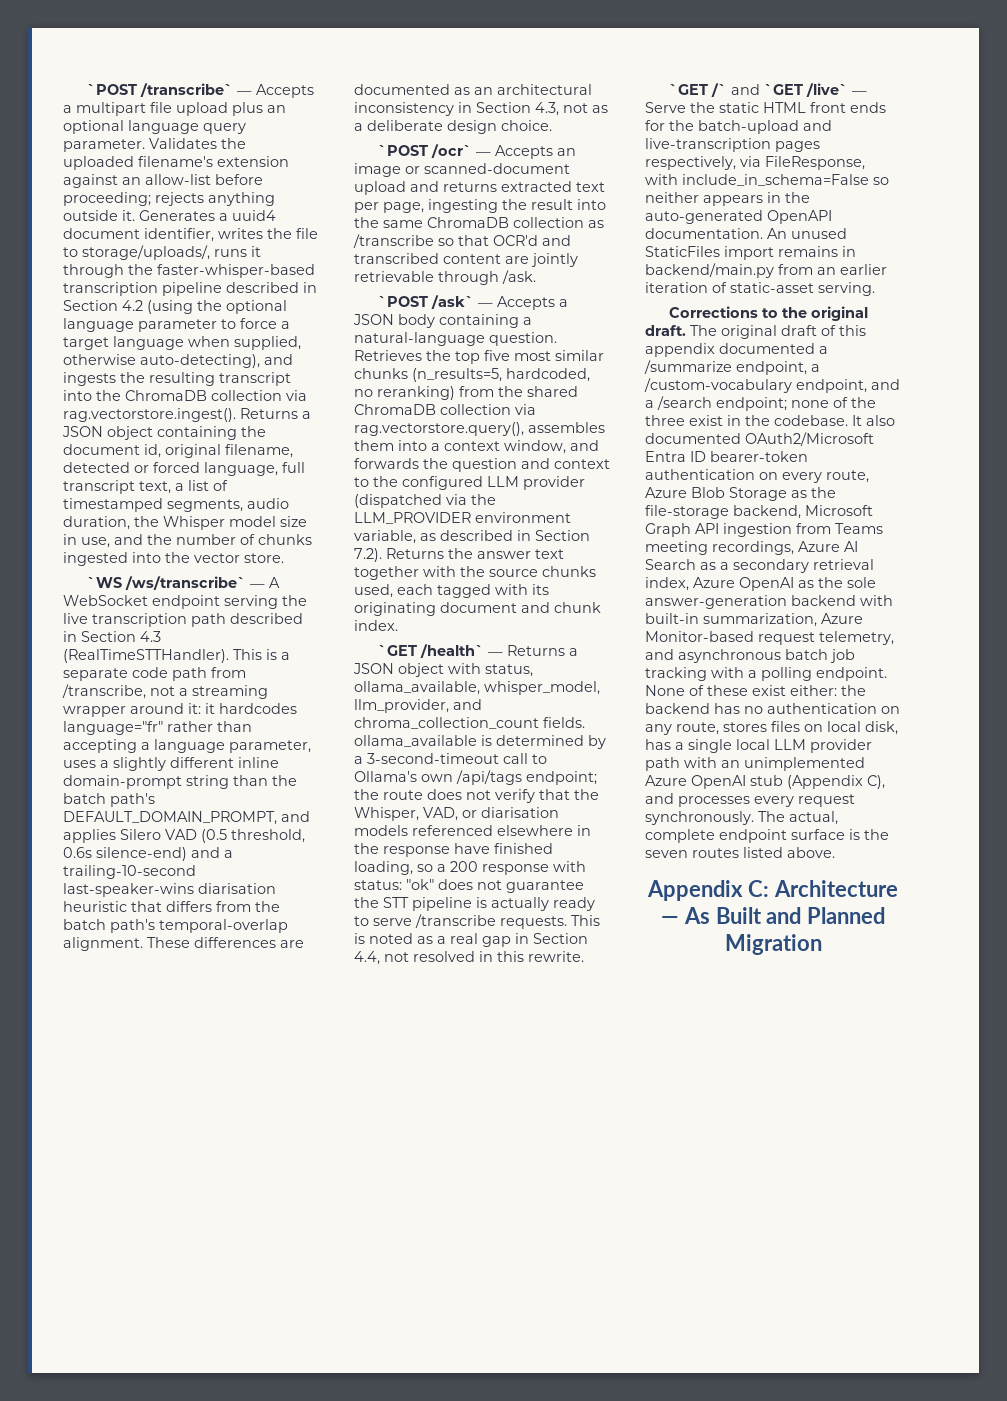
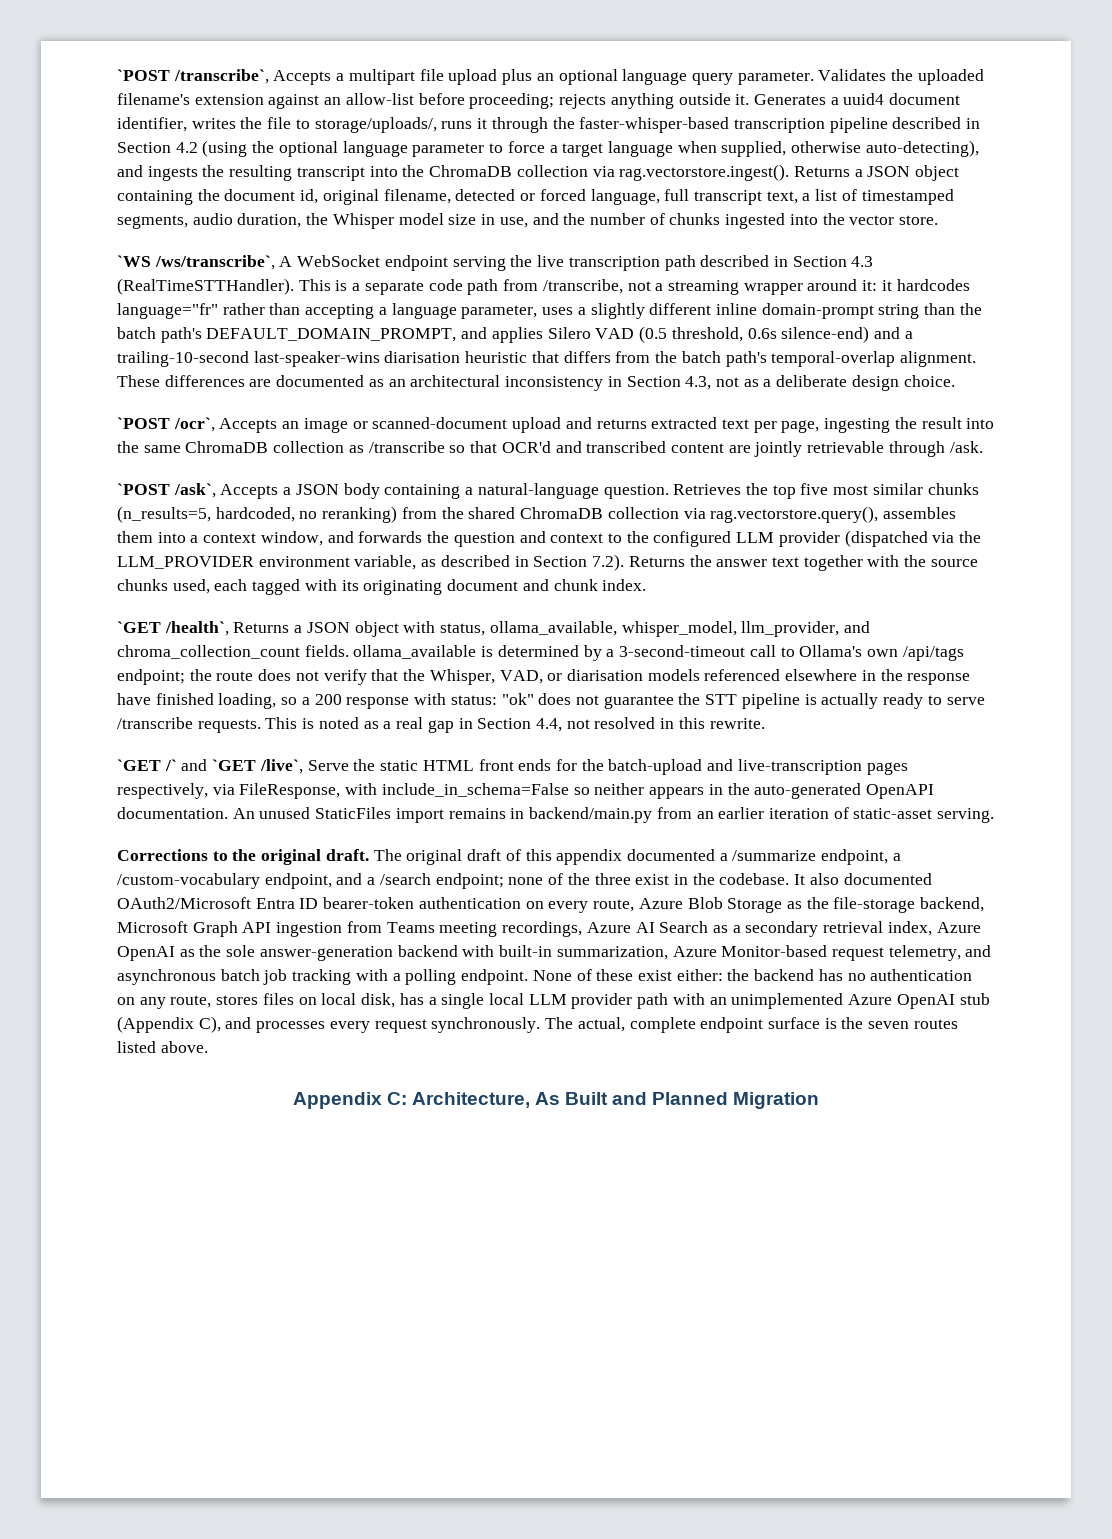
[86,83,252,97] `POST /transcribe` — -> [117,69,269,84] `POST /transcribe`,
[124,576,265,590] /ws/transcribe` — -> [154,255,275,270] /ws/transcribe`,
[430,144,491,158] /ocr` — -> [173,417,215,432] /ocr`,
[430,295,493,309] /ask` — -> [173,483,216,498] /ask`,
[419,644,503,658] /health` — -> [164,621,229,636] /health`,
[805,83,867,97] /live` — -> [259,759,303,774] /live`,
[773,880,898,897] [660,916,679,924] Architecture — -> [411,1092,530,1108] Architecture,

